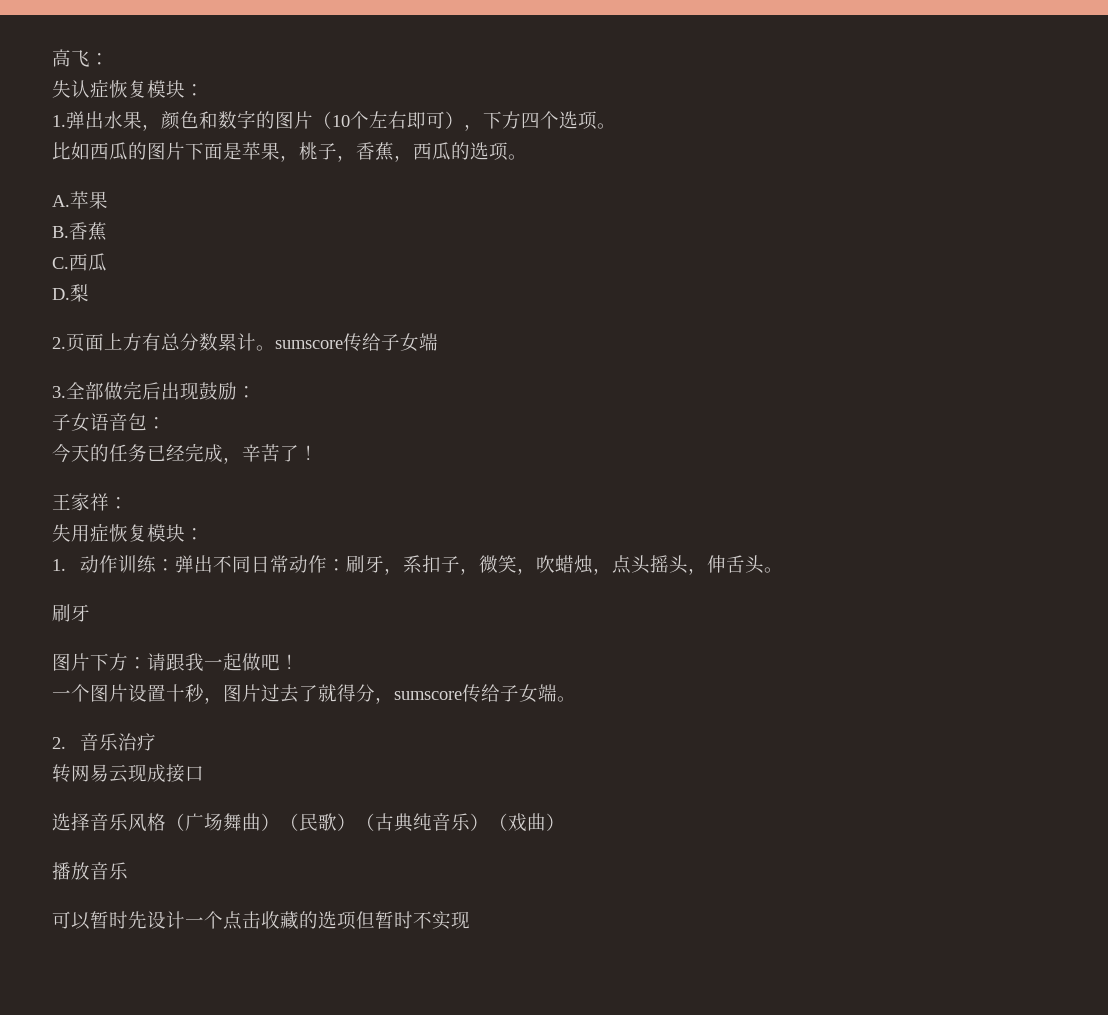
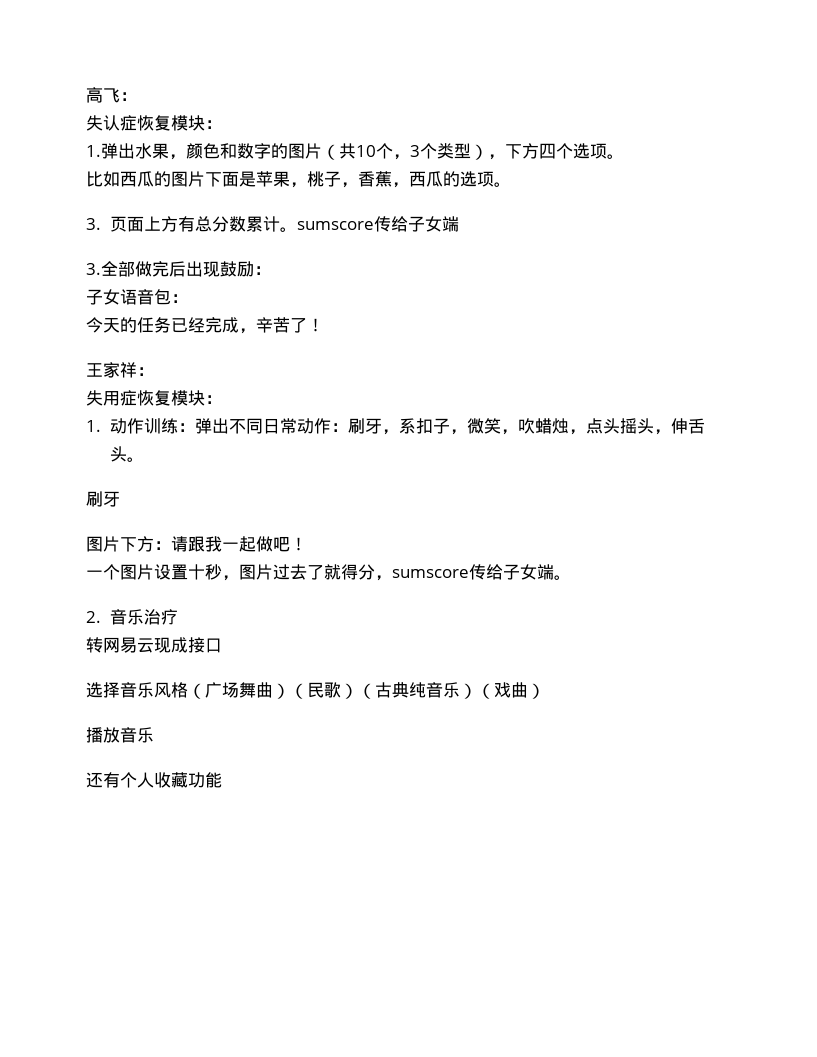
[332,111,445,129] 10个左右即可 -> [339,143,471,160] 共10个，3个类型
[52,191,108,209] [52,222,107,241] [52,253,107,271] [52,284,89,302] [52,337,66,349] A.苹果 // B.香蕉 // C.西瓜 // D.梨 // 2. -> [86,218,101,230] 3.
[52,911,470,930] 可以暂时先设计一个点击收藏的选项但暂时不实现 -> [86,772,222,788] 还有个人收藏功能

